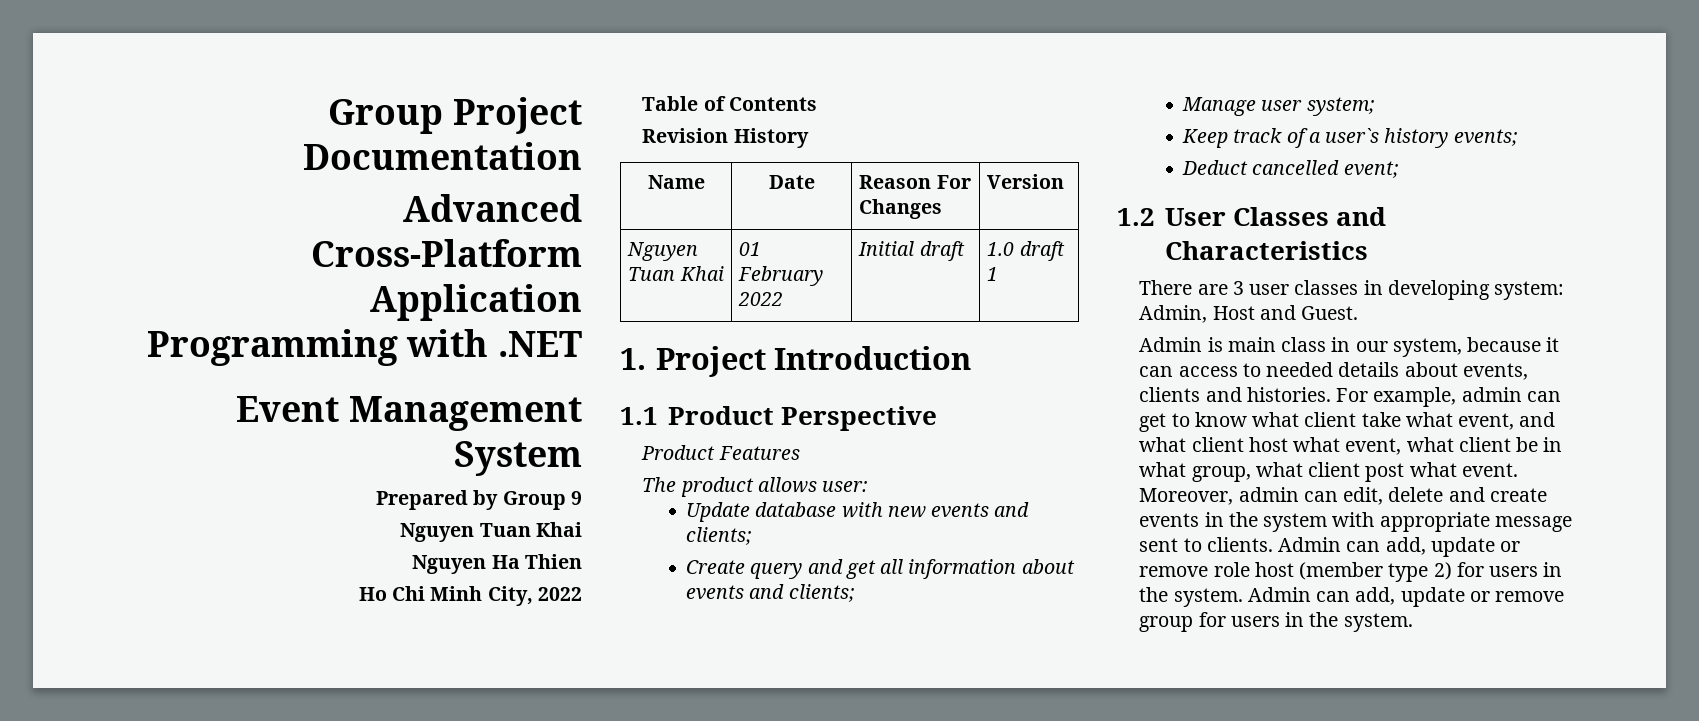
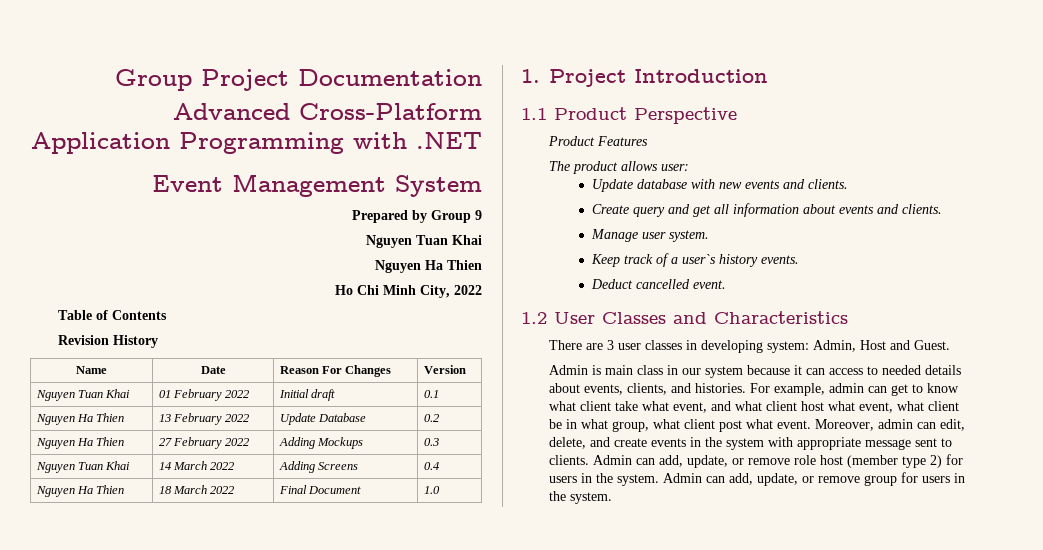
(965, 251) none -> [423,390,439,398] [35,413,125,425] [158,413,250,425] [279,413,367,425] [423,414,439,422] [35,437,125,449] [158,437,250,449] [278,437,364,449] [423,438,439,446] [35,461,131,473] [158,461,235,470] [278,461,359,473] [423,462,439,470] [35,485,125,497] [158,485,235,494] [278,485,362,494] | 0.1 // Nguyen Ha Thien | 13 February 2022 | Update Database | 0.2 // Nguyen Ha Thien | 27 February 2022 | Adding Mockups | 0.3 // Nguyen Tuan Khai | 14 March 2022 | Adding Screens | 0.4 // Nguyen Ha Thien | 18 March 2022 | Final Document
[1019,241,1065,261] [987,267,999,281] draft 1 -> (440, 490) none
[686,527,753,545] clients; -> [807,179,848,189] clients.
[788,584,855,602] clients; -> [901,204,942,214] clients.
[1306,97,1375,116] system; -> [668,230,709,242] system.
[1453,129,1518,146] events; -> [760,255,799,264] events.
[1343,161,1399,178] event; -> [692,280,726,289] event.
[1392,338,1462,357] system, -> [704,366,743,378] system
[1139,387,1201,402] clients -> [626,383,667,395] clients,
[1388,487,1444,502] delete -> [548,437,586,449] delete,
[1430,537,1495,557] update -> [686,455,728,468] update,
[1400,587,1465,607] update -> [756,473,798,486] update,

